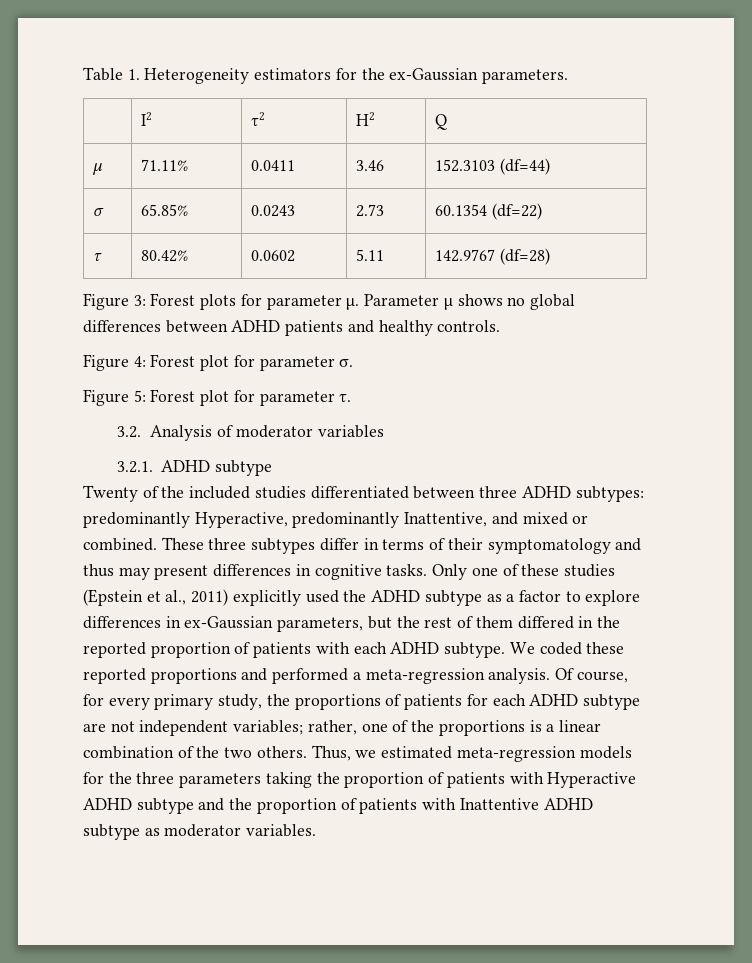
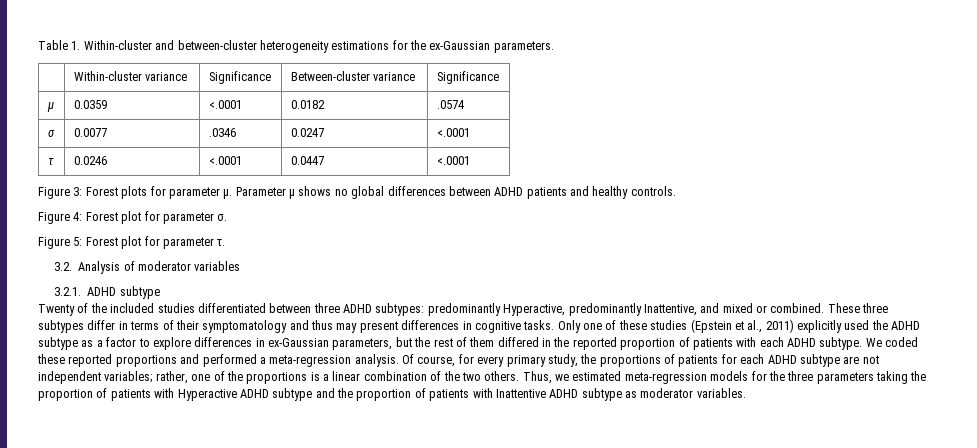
[144,68,332,84] Heterogeneity estimators -> [83,40,390,53] Within-cluster and between-cluster heterogeneity estimations
[141,112,153,126] [251,112,266,126] [356,112,376,126] [435,114,448,130] [93,163,104,175] [141,159,189,171] [251,160,296,171] [356,160,385,171] [435,158,550,175] [93,208,105,216] [141,204,189,216] [251,205,296,217] [356,204,385,217] [435,203,542,220] [93,253,103,261] [141,250,189,262] [251,250,296,262] [356,249,385,261] [435,248,550,265] I2 | τ2 | H2 | Q // µ | 71.11% | 0.0411 | 3.46 | 152.3103 (df=44) // σ | 65.85% | 0.0243 | 2.73 | 60.1354 (df=22) // τ | 80.42% | 0.0602 | 5.11 | 142.9767 (df=28) -> [73,71,188,81] [208,71,271,84] [290,71,416,81] [436,71,499,84] [46,102,54,112] [73,100,107,109] [208,100,242,109] [290,100,325,109] [436,100,464,109] [47,130,55,137] [73,128,107,137] [208,128,236,137] [290,128,324,137] [436,128,470,137] [47,158,54,165] [73,156,107,165] [208,156,242,165] [290,156,324,165] [436,156,470,165] Within-cluster variance | Significance | Between-cluster variance | Significance // µ | 0.0359 | <.0001 | 0.0182 | .0574 // σ | 0.0077 | .0346 | 0.0247 | <.0001 // τ | 0.0246 | <.0001 | 0.0447 | <.0001

